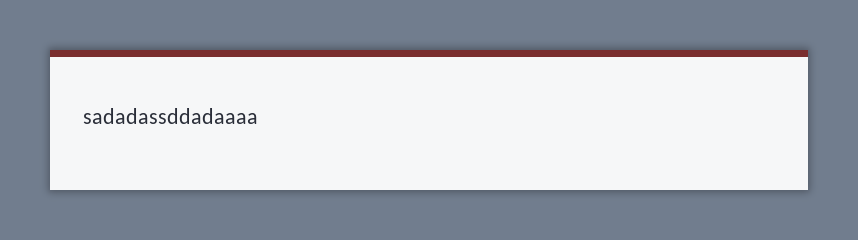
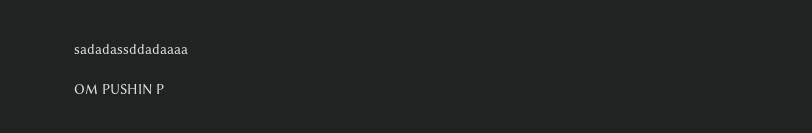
(258, 116) none -> [74,84,164,95] // OM PUSHIN P

